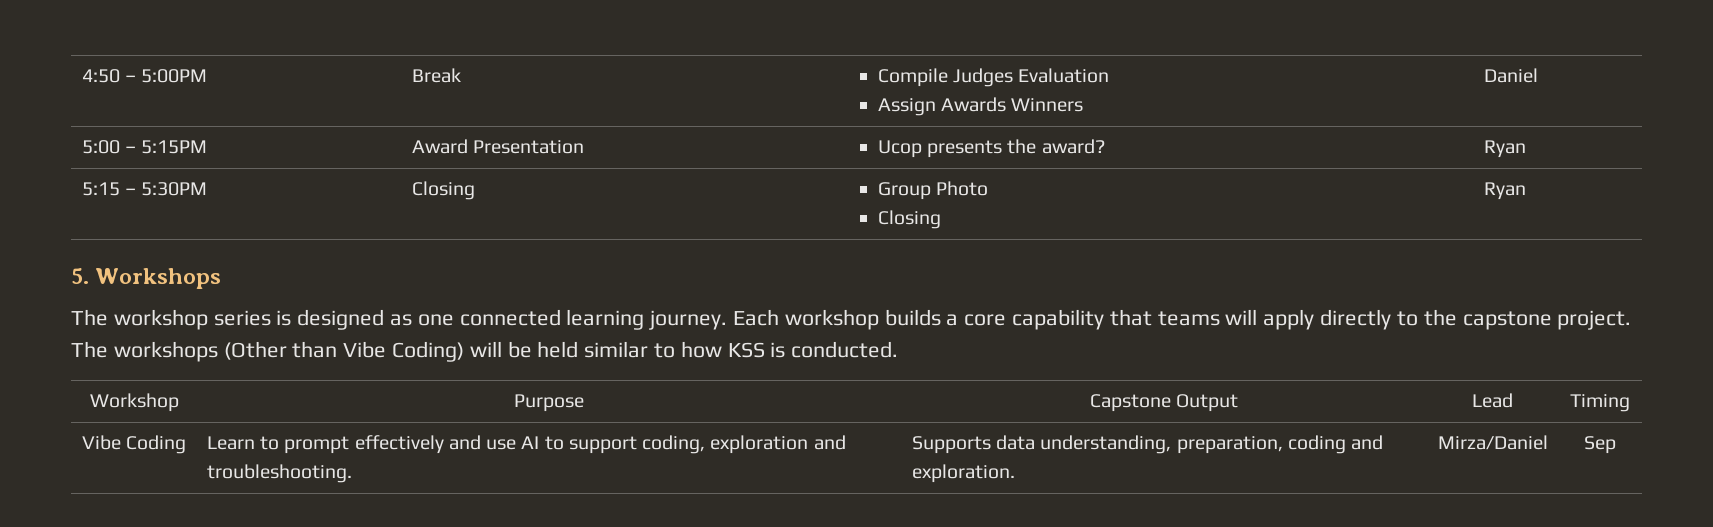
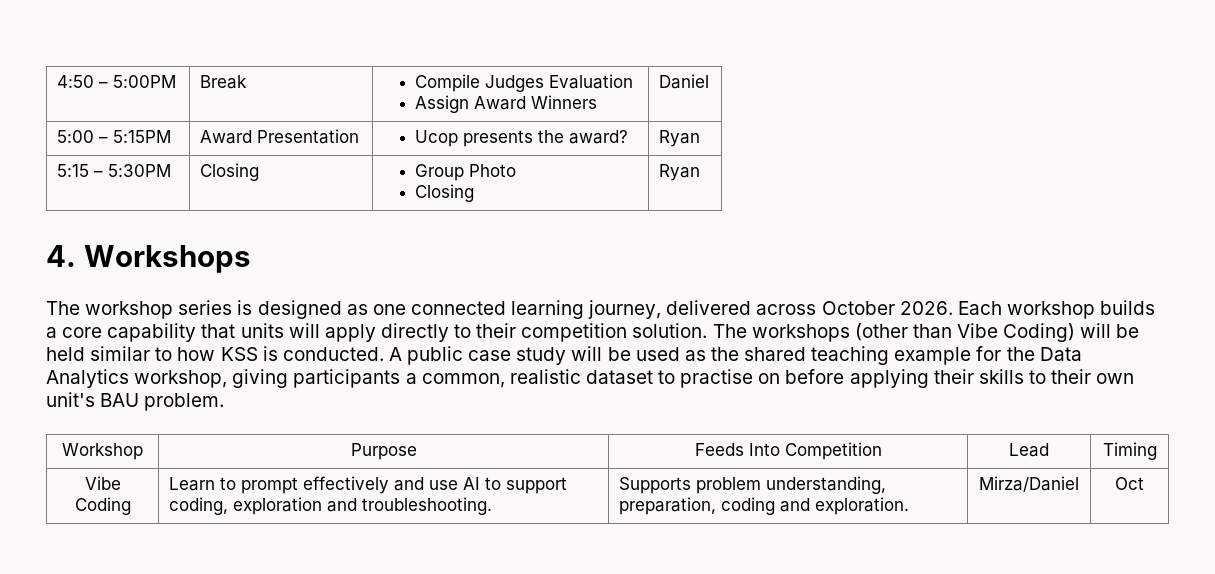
[940,97,1006,112] Awards -> [474,96,527,110] Award
[71,268,89,284] 5. -> [46,245,76,267] 4.
[649,310,728,330] journey. -> [588,300,953,319] journey, delivered across October 2026.
[1157,311,1220,326] teams -> [240,323,284,338] units
[1423,309,1632,330] the capstone project. -> [476,323,708,342] their competition solution.
[223,341,287,360] (Other -> [854,323,908,341] (other
(899, 349) none -> [388,346,1082,365] [46,369,1135,388] [46,392,225,411] A public case study will be used as the shared teaching example for the Data Analytics workshop, giving participants a common, realistic dataset to practise on before applying their skills to their own unit's BAU problem.
[1089,394,1239,412] Capstone Output -> [694,442,882,460] Feeds Into Competition
[996,435,1036,450] data -> [696,477,762,494] problem
[1584,436,1616,454] Sep -> [1115,477,1144,490] Oct

